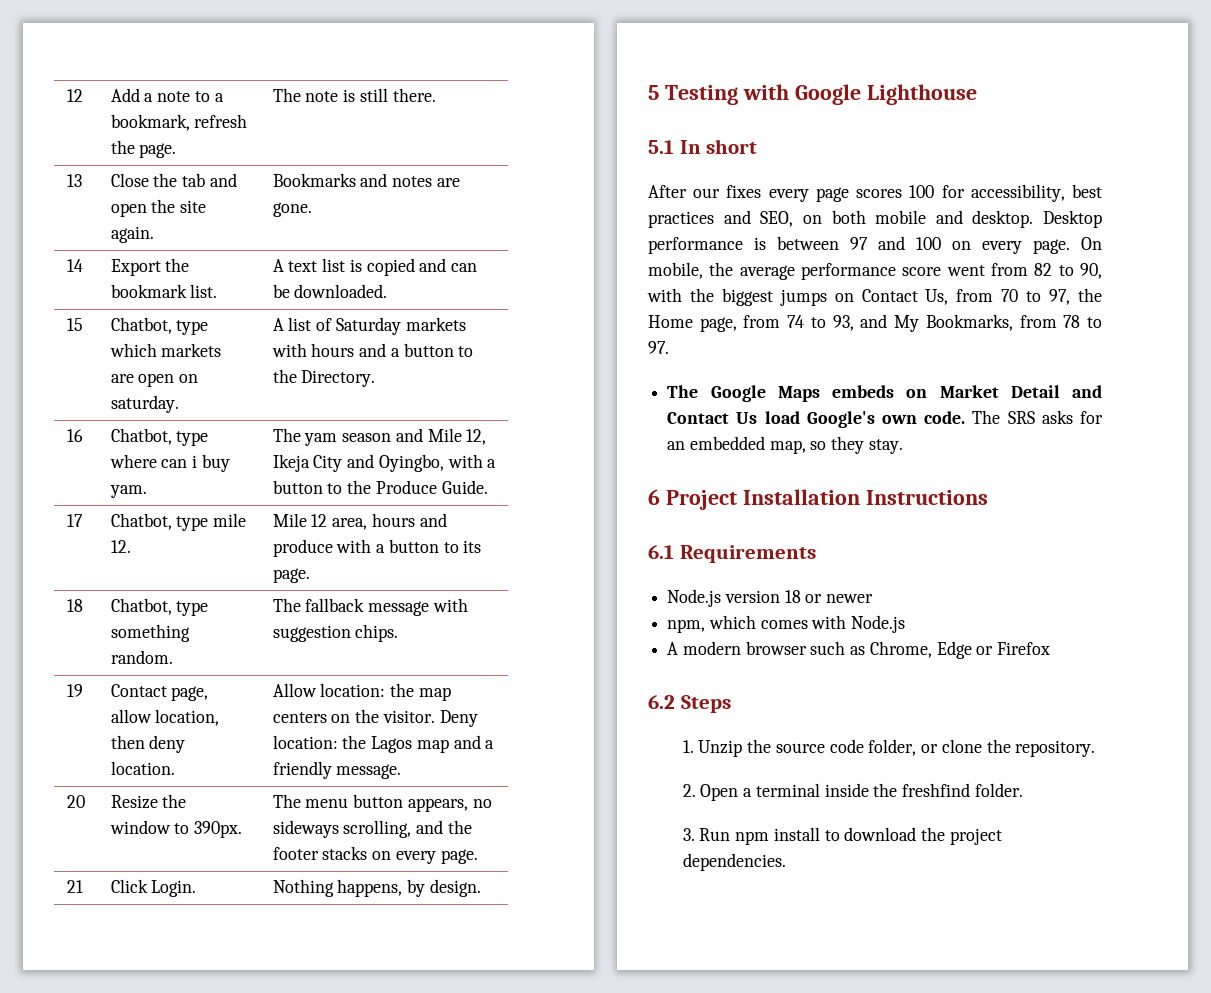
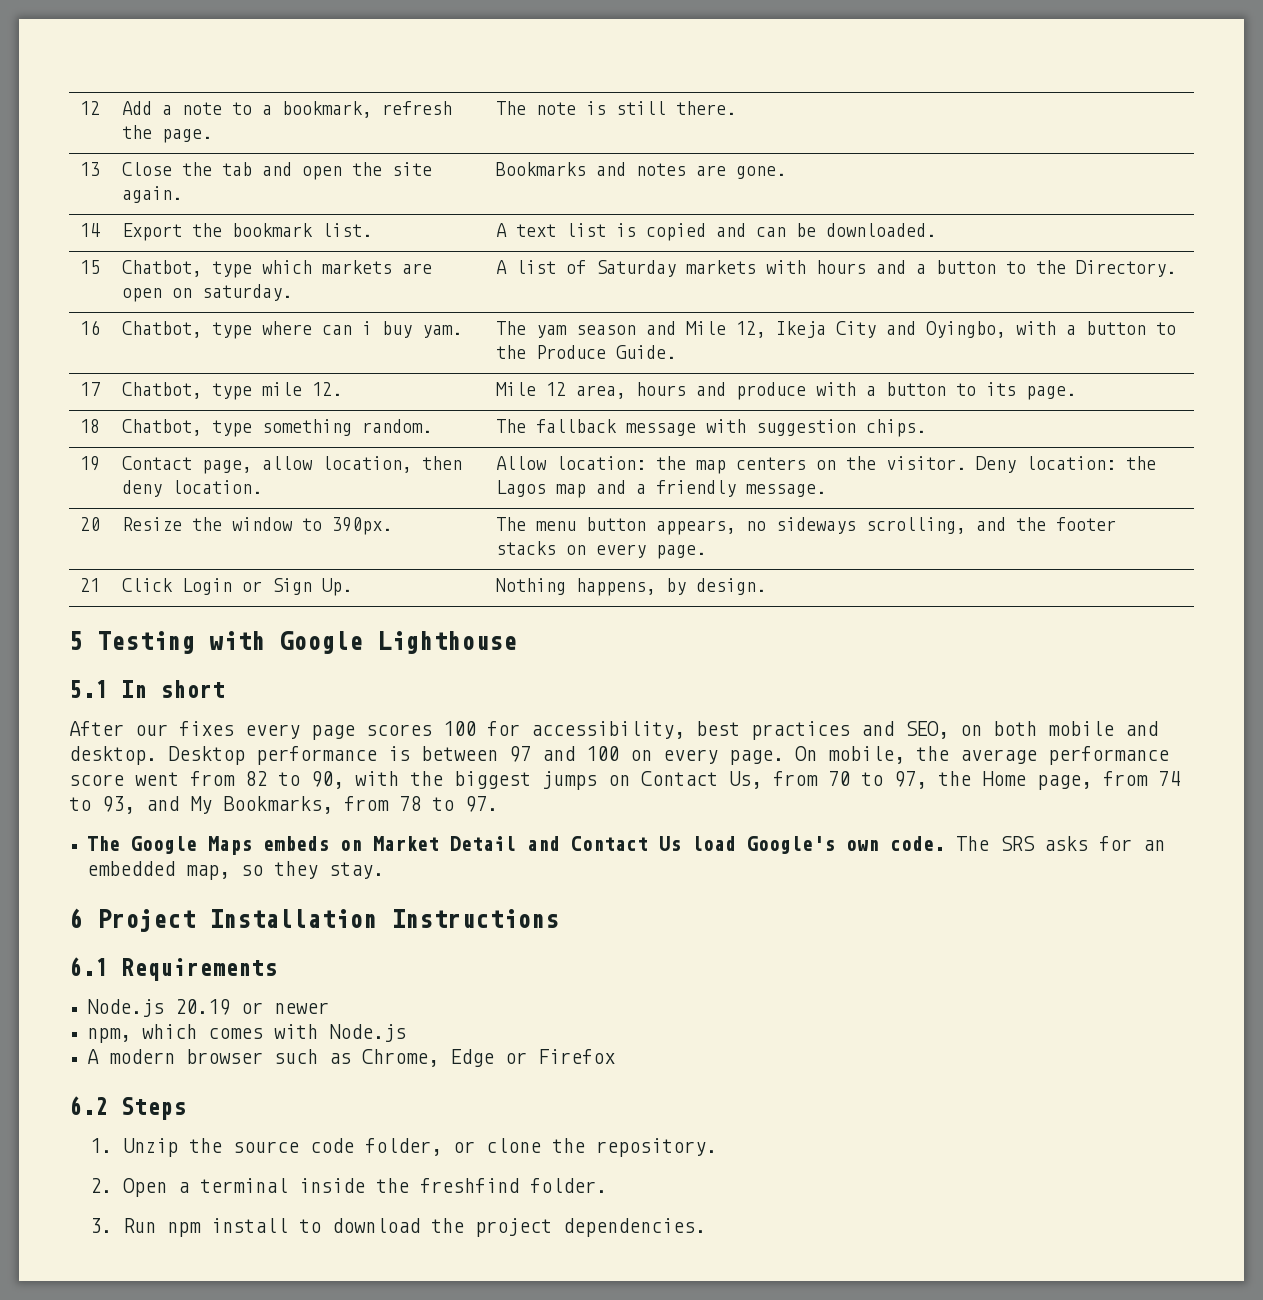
[151,880,197,897] Login. -> [181,578,352,596] Login or Sign Up.
[724,590,801,603] version 18 -> [175,999,231,1015] 20.19

